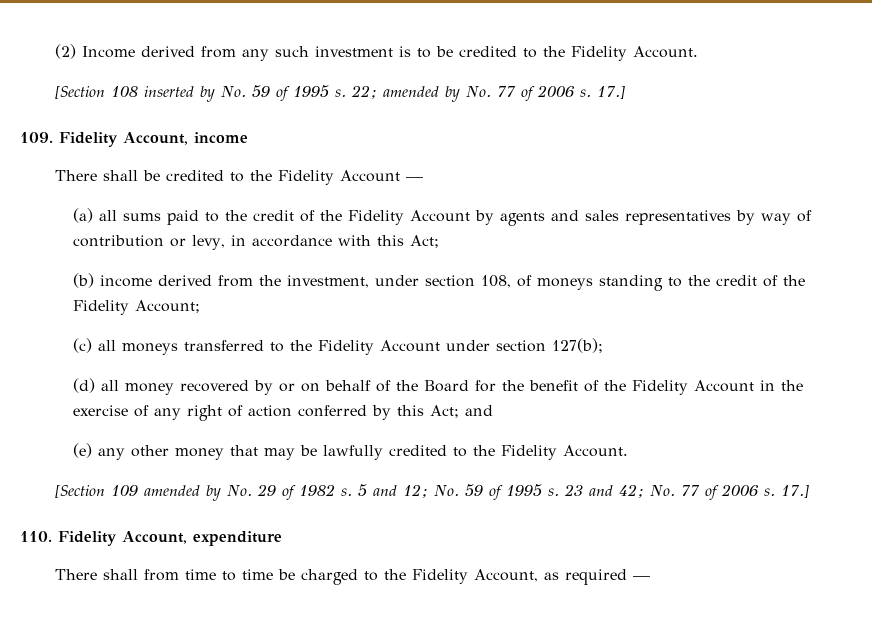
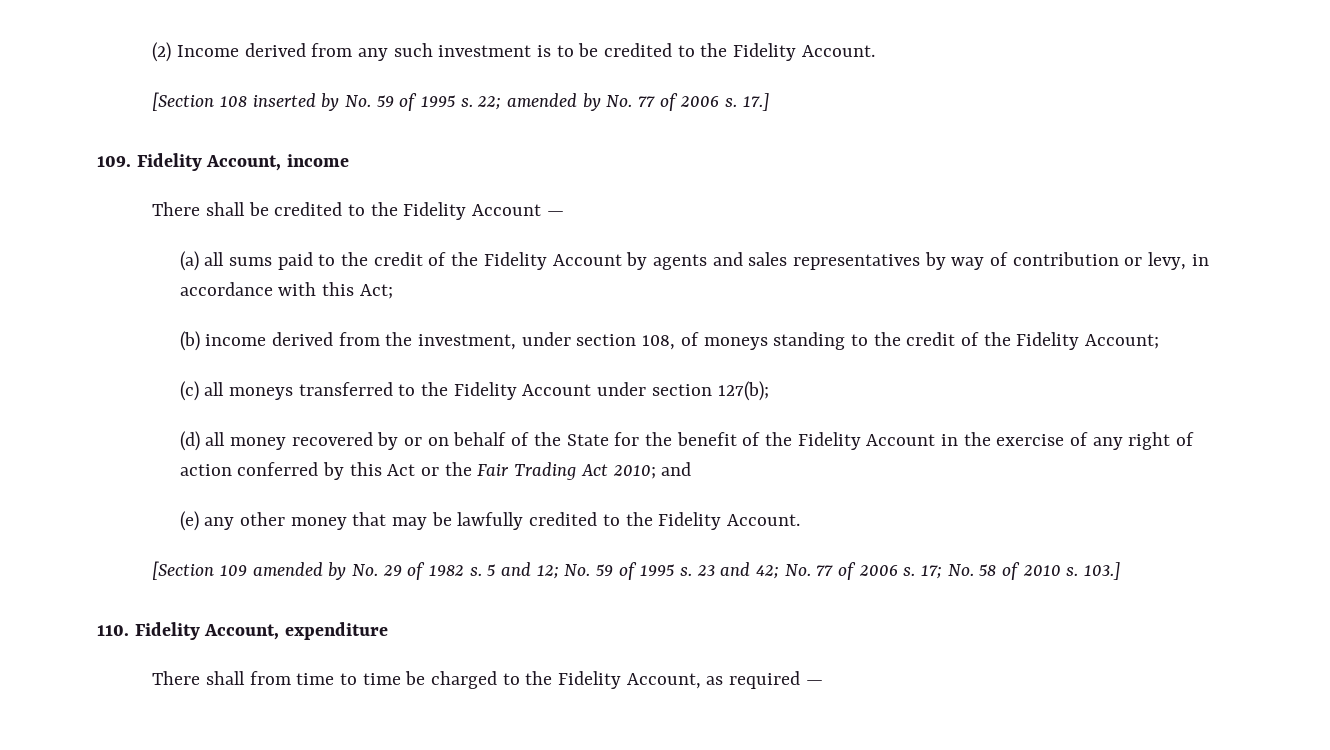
[423,380,469,392] Board -> [566,434,609,446] State
[429,405,459,418] Act; -> [387,462,656,480] Act or the Fair Trading Act 2010;
[781,484,810,498] 17.] -> [920,562,1120,580] 17; No. 58 of 2010 s. 103.]

